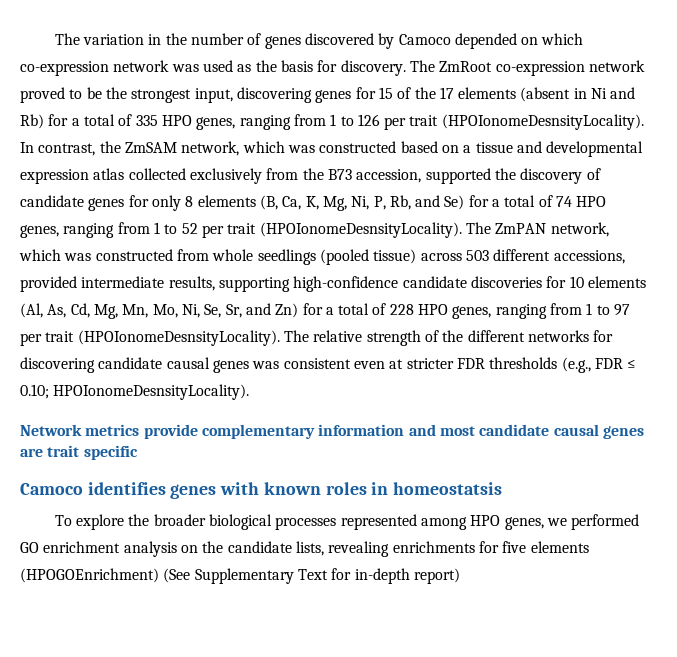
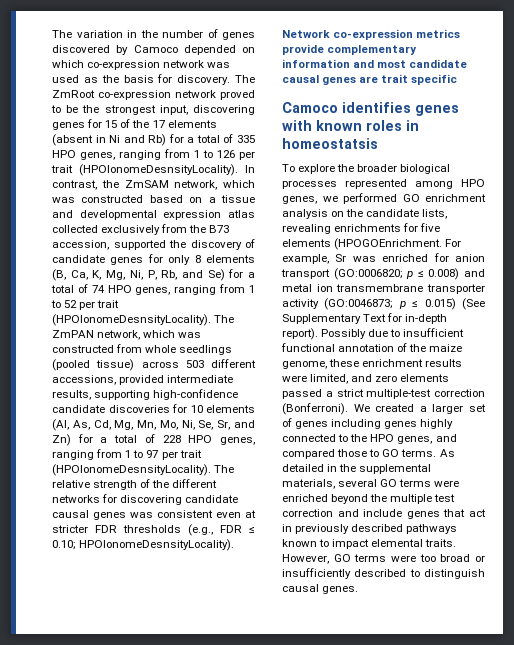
(82, 430) none -> [333,29,414,40] co-expression
[20,568,159,583] (HPOGOEnrichment) -> [334,238,462,250] [282,253,485,264] [281,268,485,280] [282,284,485,294] [282,298,456,310] (HPOGOEnrichment. For example, Sr was enriched for anion transport (GO:0006820; p ≤ 0.008) and metal ion transmembrane transporter activity (GO:0046873; p ≤ 0.015)
[413,568,460,584] report) -> [282,328,465,340] [281,343,463,352] [282,359,463,369] [282,374,450,384] [282,389,485,399] [282,403,486,415] [282,418,454,429] [282,434,457,444] [282,449,455,459] [282,464,432,474] [282,479,460,489] [282,494,456,504] [282,509,486,519] [282,524,458,534] [282,539,457,549] [282,554,485,564] [282,568,485,579] [282,584,359,594] report). Possibly due to insufficient functional annotation of the maize genome, these enrichment results were limited, and zero elements passed a strict multiple-test correction (Bonferroni). We created a larger set of genes including genes highly connected to the HPO genes, and compared those to GO terms. As detailed in the supplemental materials, several GO terms were enriched beyond the multiple test correction and include genes that act in previously described pathways known to impact elemental traits. However, GO terms were too broad or insufficiently described to distinguish causal genes.

